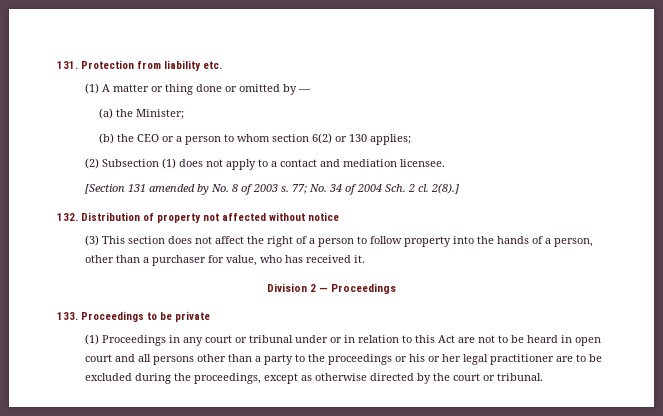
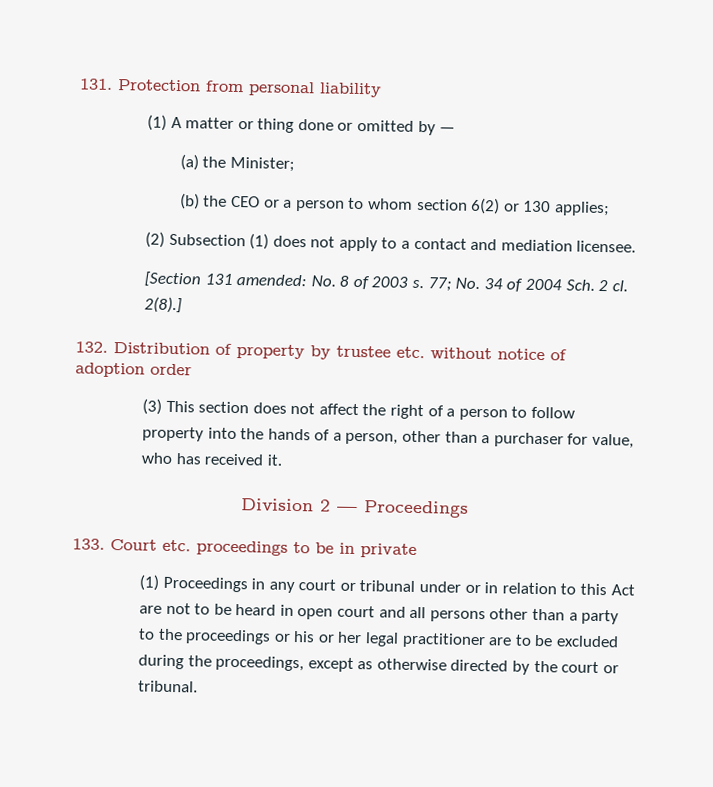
(161, 65) none -> [248,81,315,97] personal
[203,61,222,69] etc. -> (382, 90) none
[149,184,210,195] amended by -> [236,274,308,287] amended:
[203,213,266,221] not affected -> [310,345,425,360] by trustee etc.
(339, 216) none -> [550,349,567,361] [75,362,192,378] of adoption order
[81,311,172,322] Proceedings to be -> [110,538,355,556] Court etc. proceedings to be in

